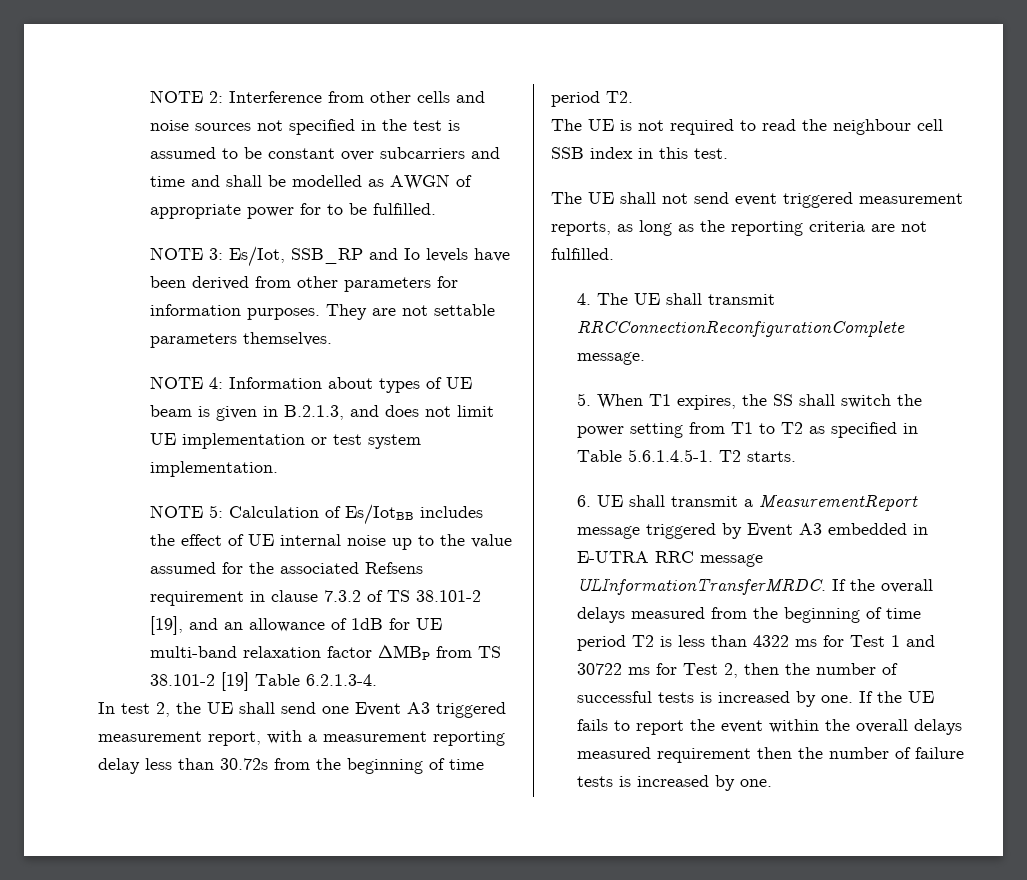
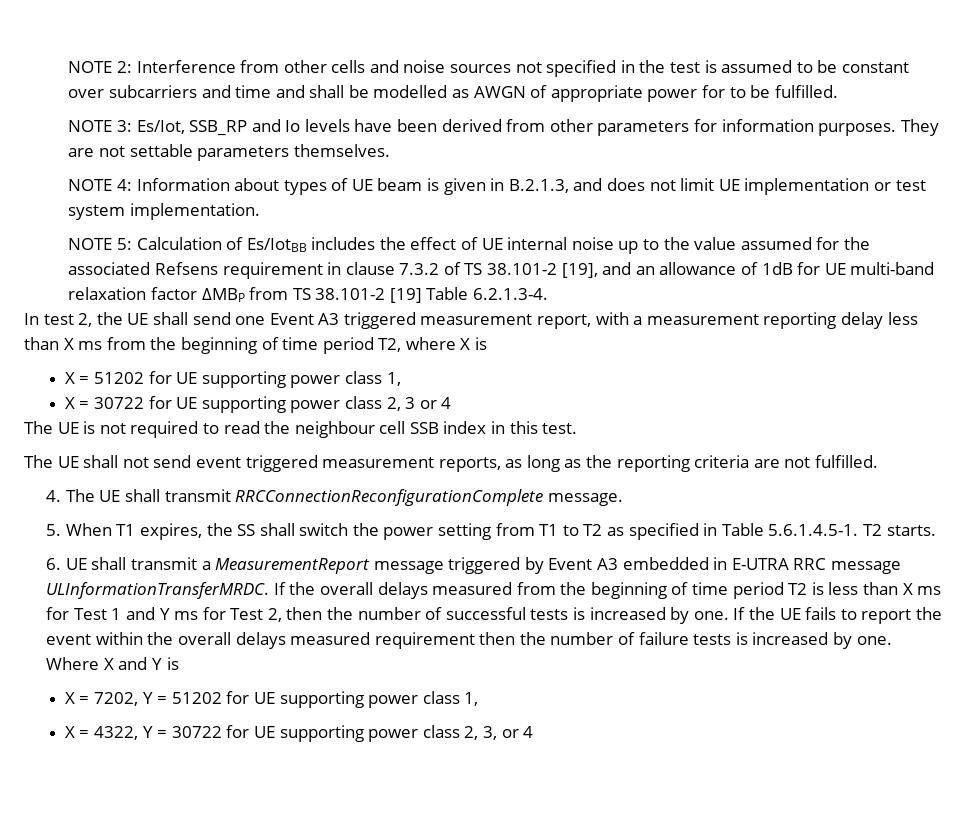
[220,758,484,774] [551,91,633,107] 30.72s from the beginning of time period T2. -> [63,337,488,354] [64,371,401,388] [64,396,452,413] X ms from the beginning of time period T2, where X is // X = 51202 for UE supporting power class 1, // X = 30722 for UE supporting power class 2, 3 or 4
[753,635,790,647] 4322 -> [902,583,913,595] X
[577,663,623,675] 30722 -> [159,608,170,620] Y
(773, 783) none -> [46,657,179,670] [64,691,479,708] [64,725,534,742] Where X and Y is // X = 7202, Y = 51202 for UE supporting power class 1, // X = 4322, Y = 30722 for UE supporting power class 2, 3, or 4

